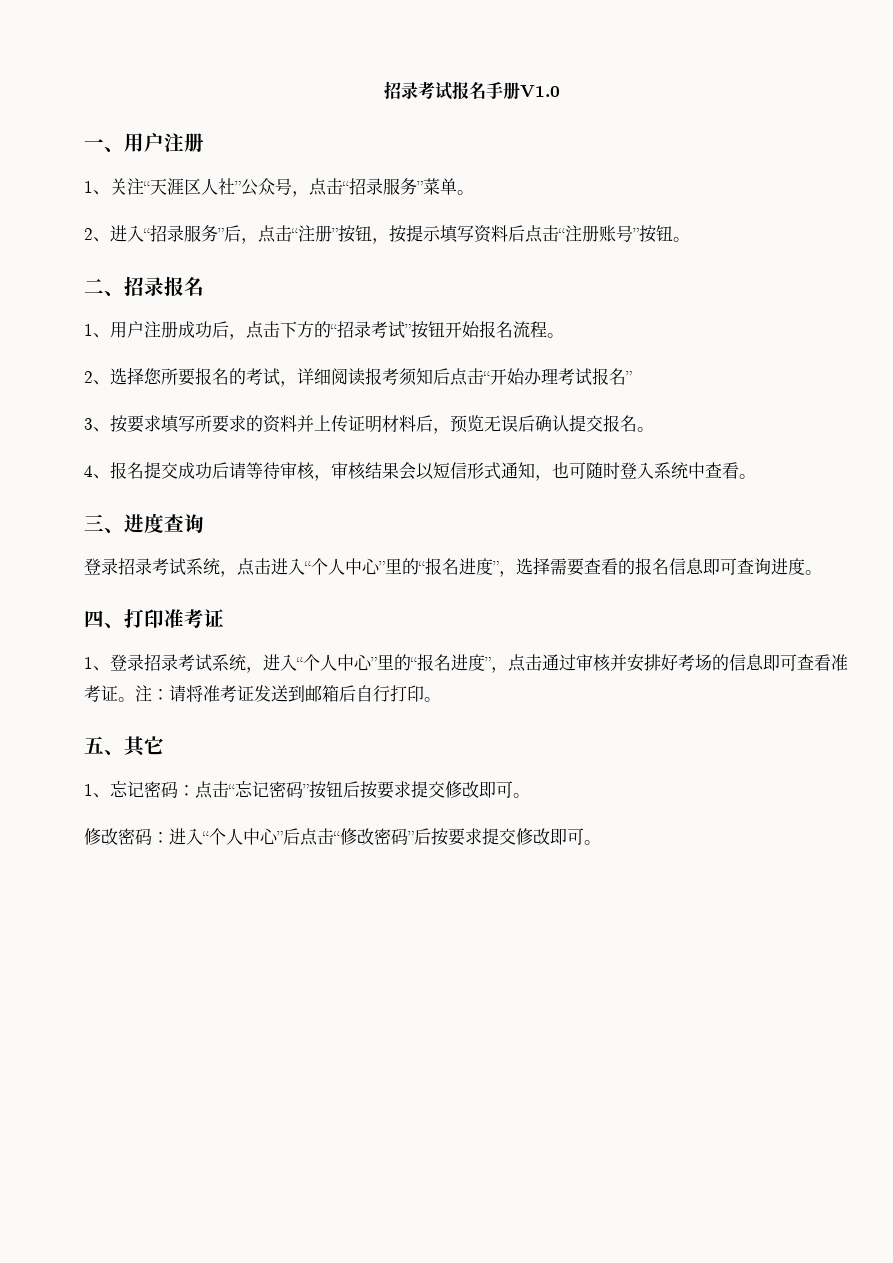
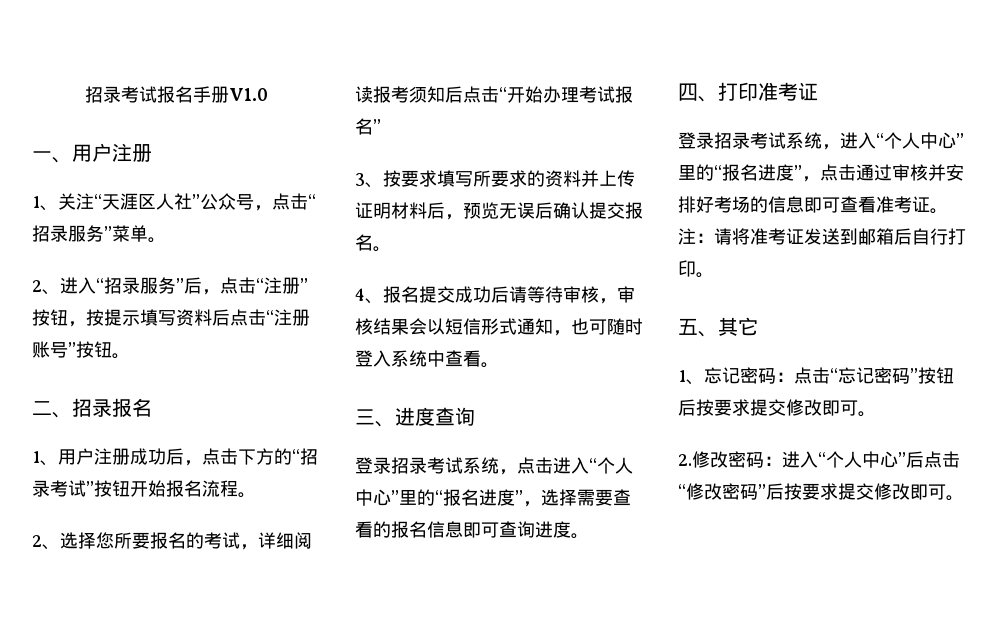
[84,657,110,671] 1、 -> (818, 91) none
(530, 795) none -> [678,454,692,466] 2.

